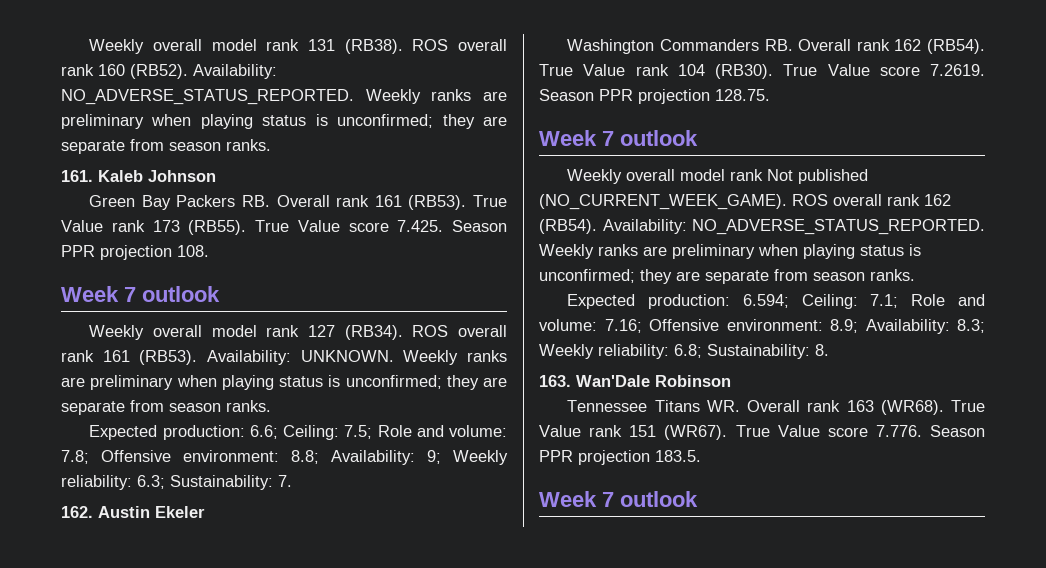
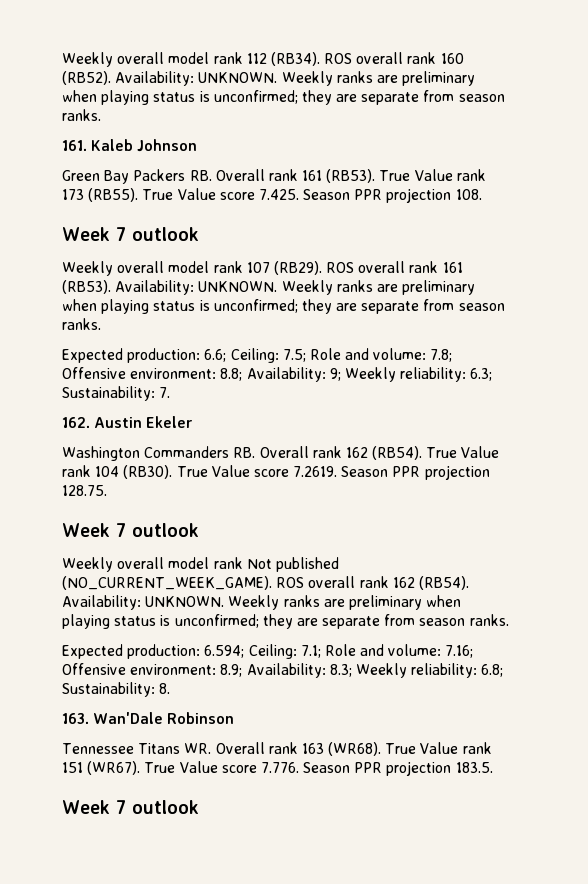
[89,39,403,54] Weekly overall model rank 131 (RB38). -> [62,52,320,67] Weekly overall model rank 112 (RB34).
[61,89,354,105] NO_ADVERSE_STATUS_REPORTED. -> [198,72,278,83] UNKNOWN.
[307,325,403,340] 127 (RB34). -> [246,261,322,275] 107 (RB29).
[692,219,985,235] NO_ADVERSE_STATUS_REPORTED. -> [145,596,225,607] UNKNOWN.

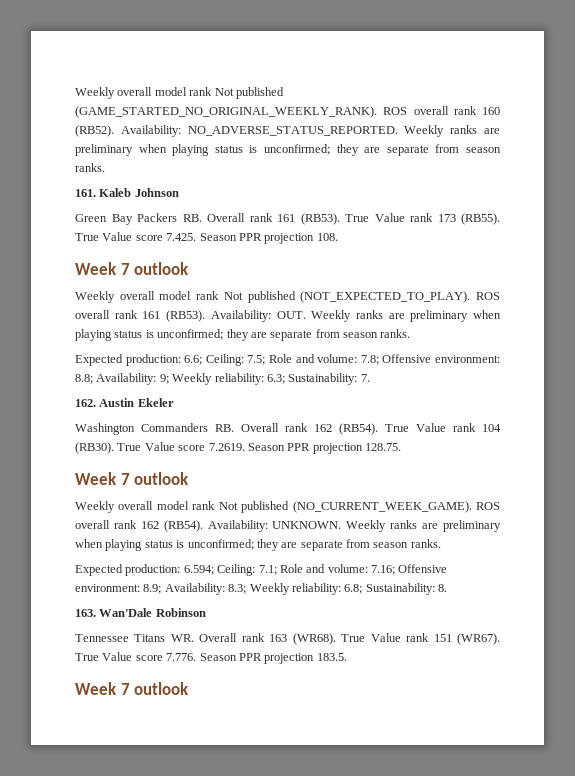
[62,52,320,67] Weekly overall model rank 112 (RB34). -> [75,87,284,99] [75,106,377,118] Weekly overall model rank Not published (GAME_STARTED_NO_ORIGINAL_WEEKLY_RANK).
[198,72,278,83] UNKNOWN. -> [187,126,398,136] NO_ADVERSE_STATUS_REPORTED.
[246,261,322,275] 107 (RB29). -> [223,291,471,303] Not published (NOT_EXPECTED_TO_PLAY).
[198,281,278,292] UNKNOWN. -> [276,311,306,319] OUT.

